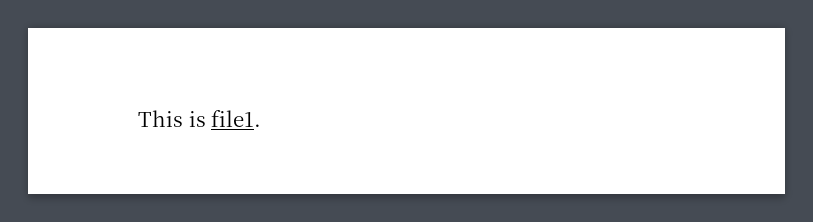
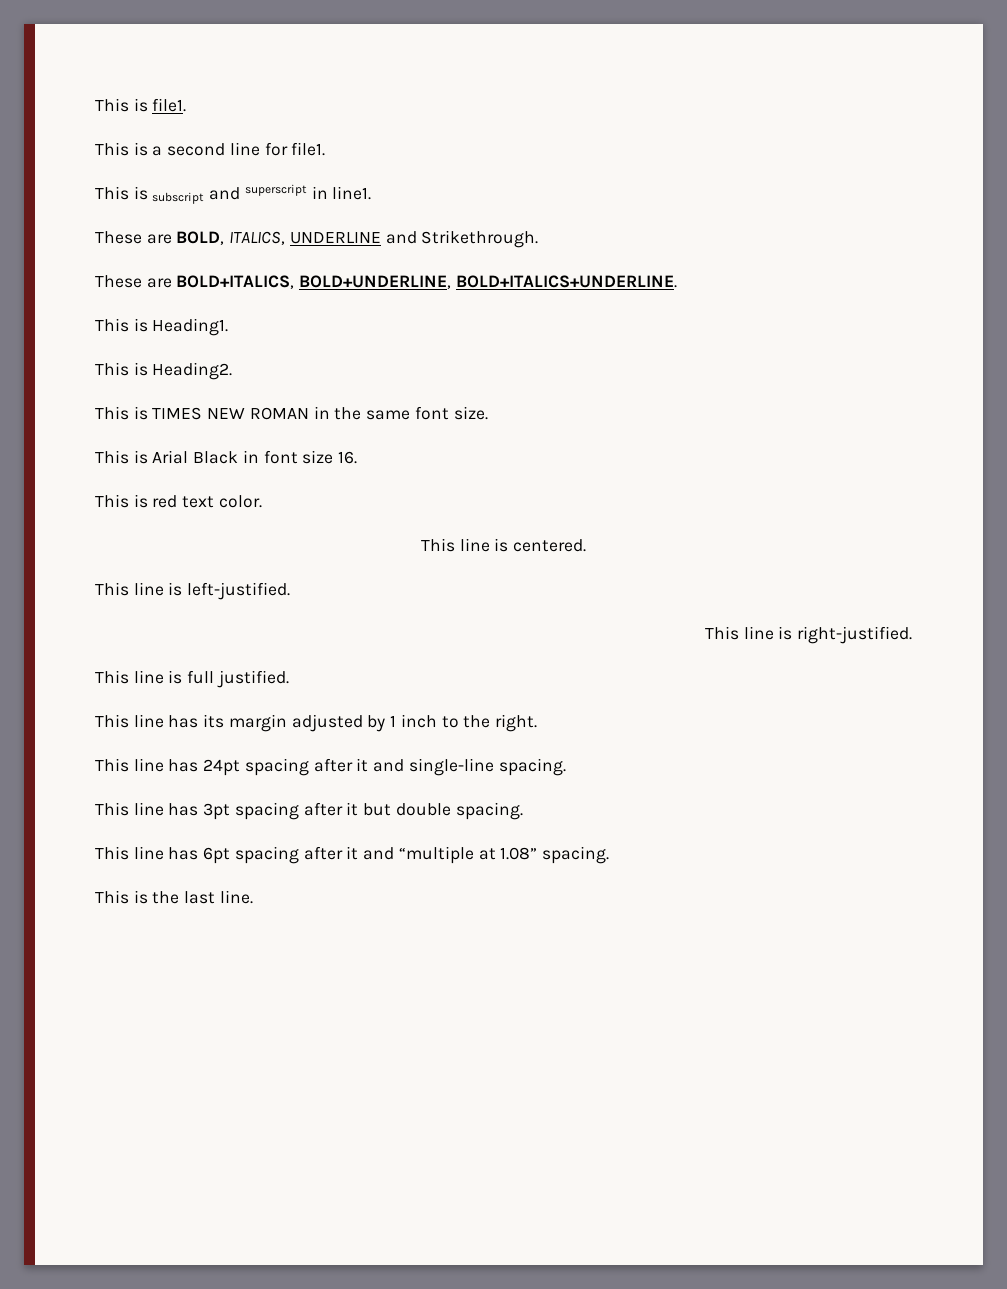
(262, 118) none -> [95,142,326,156] [95,184,372,204] [95,230,539,248] [95,275,677,289] [95,318,229,336] [95,362,233,380] [95,406,488,420] [95,450,358,464] [95,494,262,508] [420,538,587,552] [95,582,291,600] [704,626,913,644] [95,670,289,688] [95,714,537,732] [95,758,566,776] [95,802,523,820] [95,846,609,864] [95,890,253,904] // This is a second line for file1. // This is subscript and superscript in line1. // These are BOLD, ITALICS, UNDERLINE and Strikethrough. // These are BOLD+ITALICS, BOLD+UNDERLINE, BOLD+ITALICS+UNDERLINE. // This is Heading1. // This is Heading2. // This is TIMES NEW ROMAN in the same font size. // This is Arial Black in font size 16. // This is red text color. // This line is centered. // This line is left-justified. // This line is right-justified. // This line is full justified. // This line has its margin adjusted by 1 inch to the right. // This line has 24pt spacing after it and single-line spacing. // This line has 3pt spacing after it but double spacing. // This line has 6pt spacing after it and “multiple at 1.08” spacing. // This is the last line.

